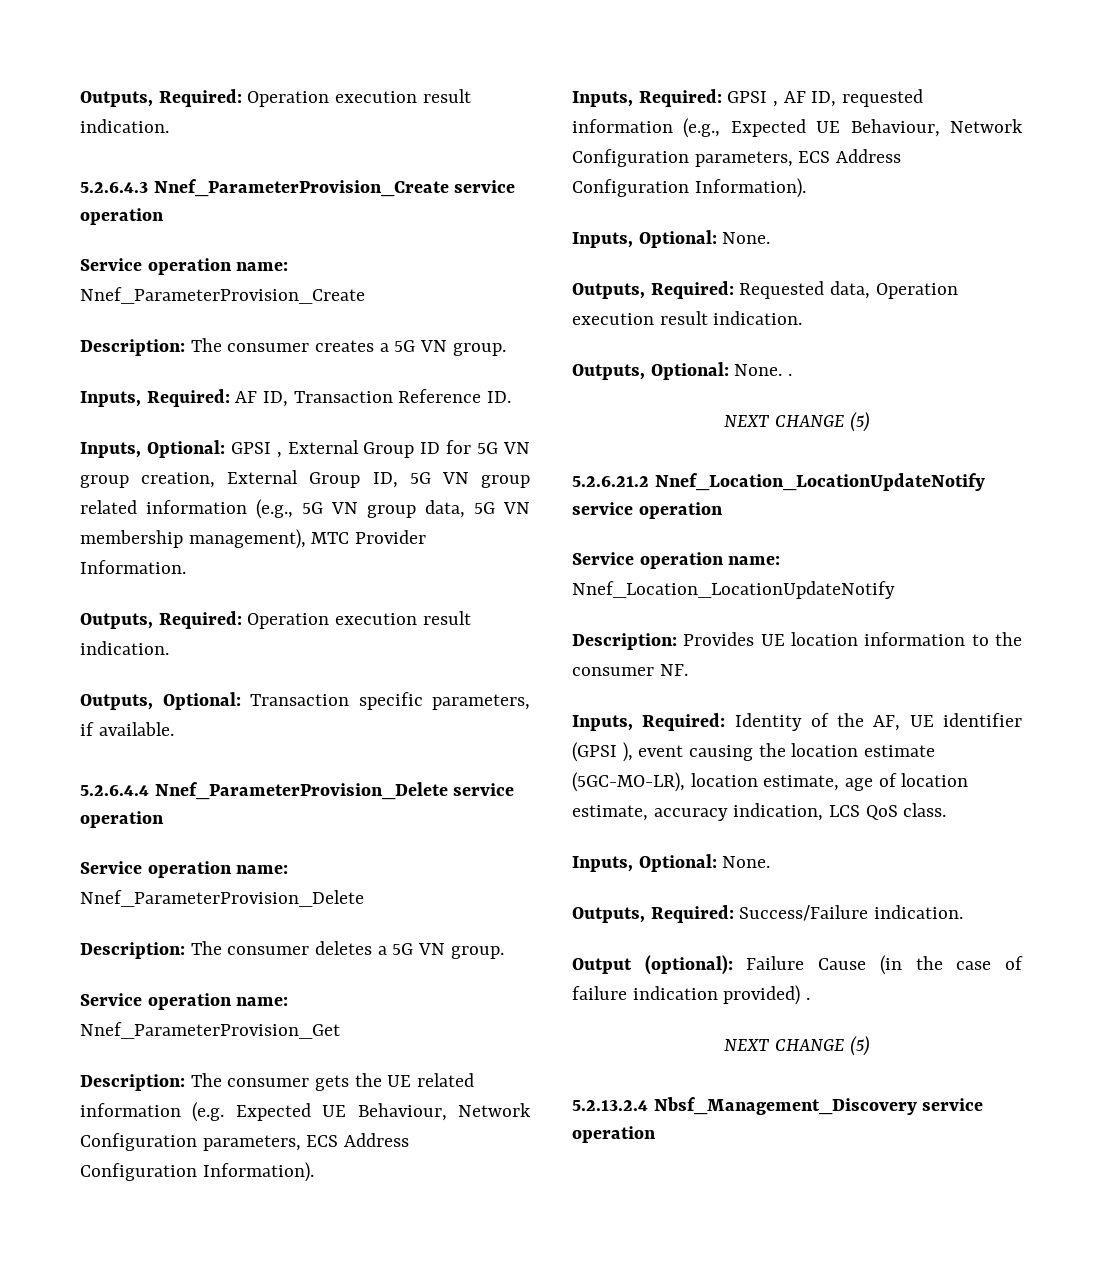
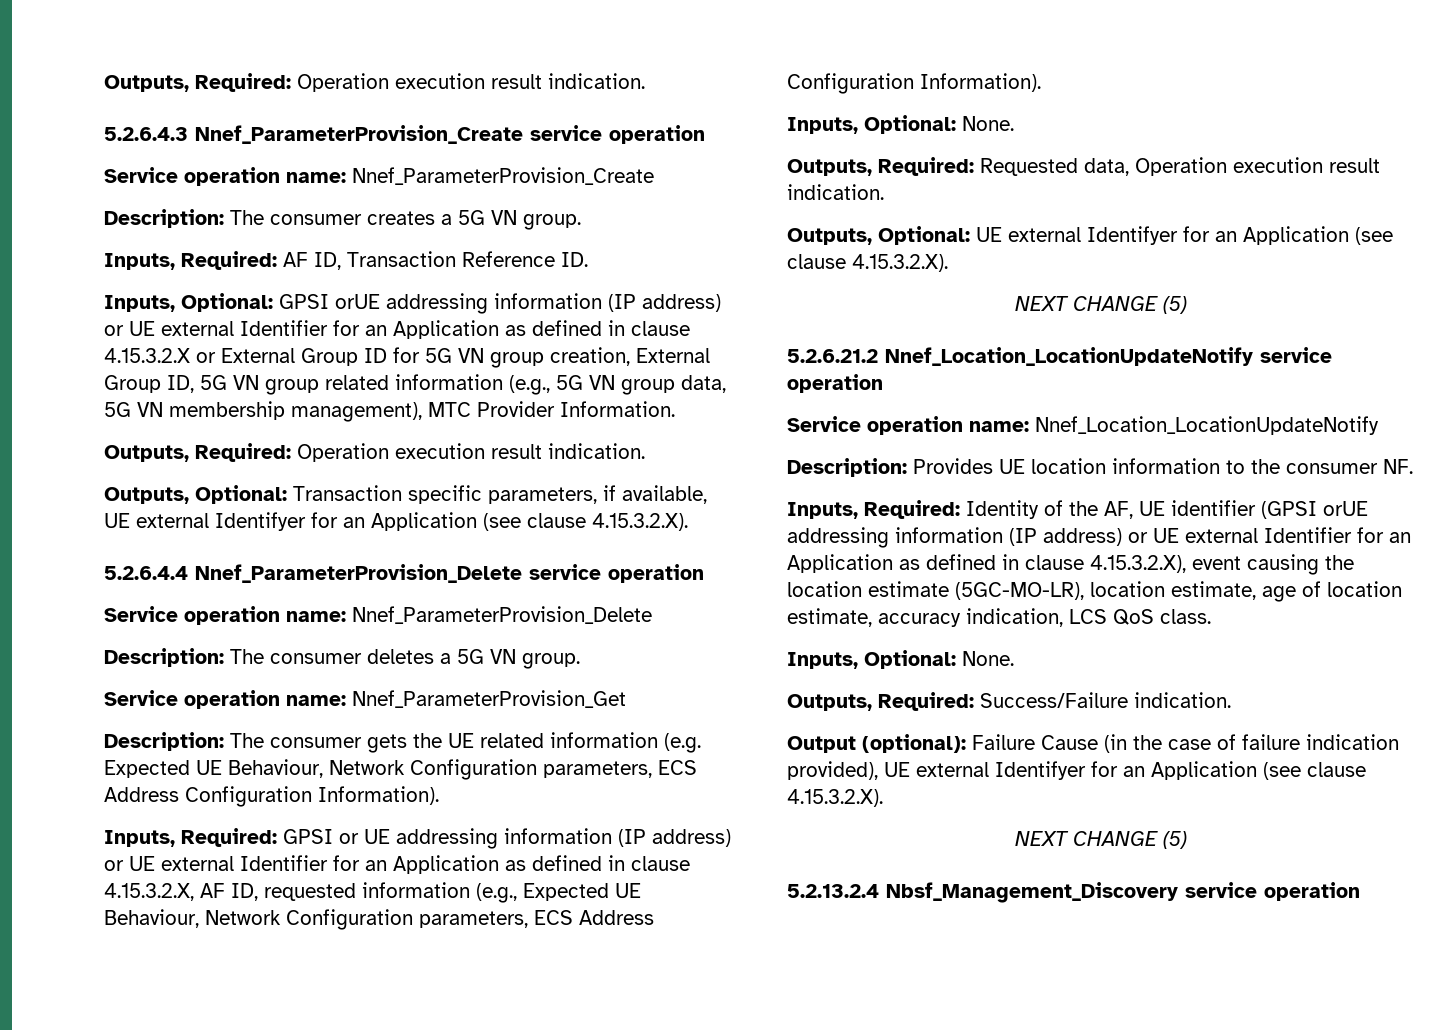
[276,452,282,458] , -> [335,293,721,314] [104,320,690,339] [104,348,216,363] orUE addressing information (IP address) or UE external Identifier for an Application as defined in clause 4.15.3.2.X or
[98,722,174,736] available. -> [622,485,707,504] [104,512,688,531] available, UE external Identifyer for an Application (see clause 4.15.3.2.X).
[773,101,779,107] , -> [339,828,731,849] [104,855,690,874] [104,883,194,901] or UE addressing information (IP address) or UE external Identifier for an Application as defined in clause 4.15.3.2.X,
[734,364,793,376] None. . -> [976,226,1393,245] [787,254,948,272] UE external Identifyer for an Application (see clause 4.15.3.2.X).
[622,742,633,762] ), -> [1323,501,1368,516] [787,527,1411,548] [787,554,1186,573] orUE addressing information (IP address) or UE external Identifier for an Application as defined in clause 4.15.3.2.X),
[723,985,811,1005] provided) . -> [787,761,1366,780] [787,789,883,807] provided), UE external Identifyer for an Application (see clause 4.15.3.2.X).

